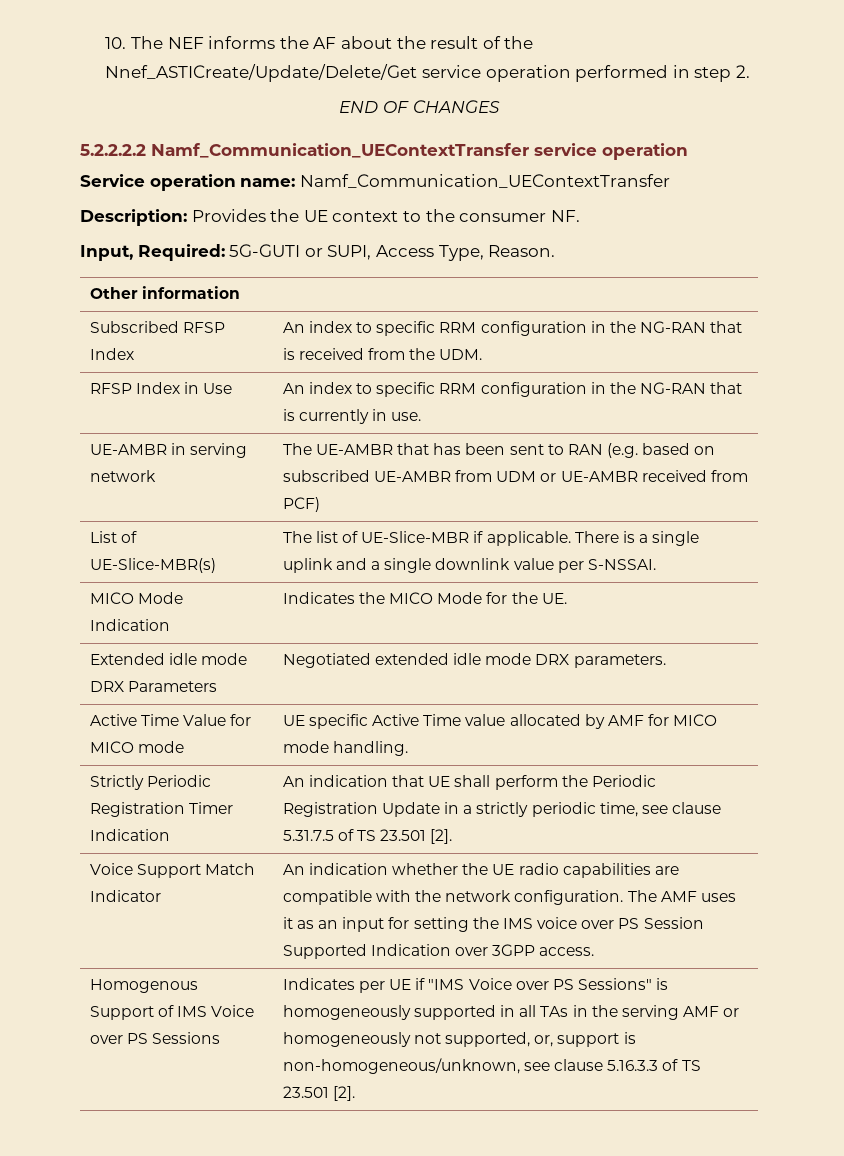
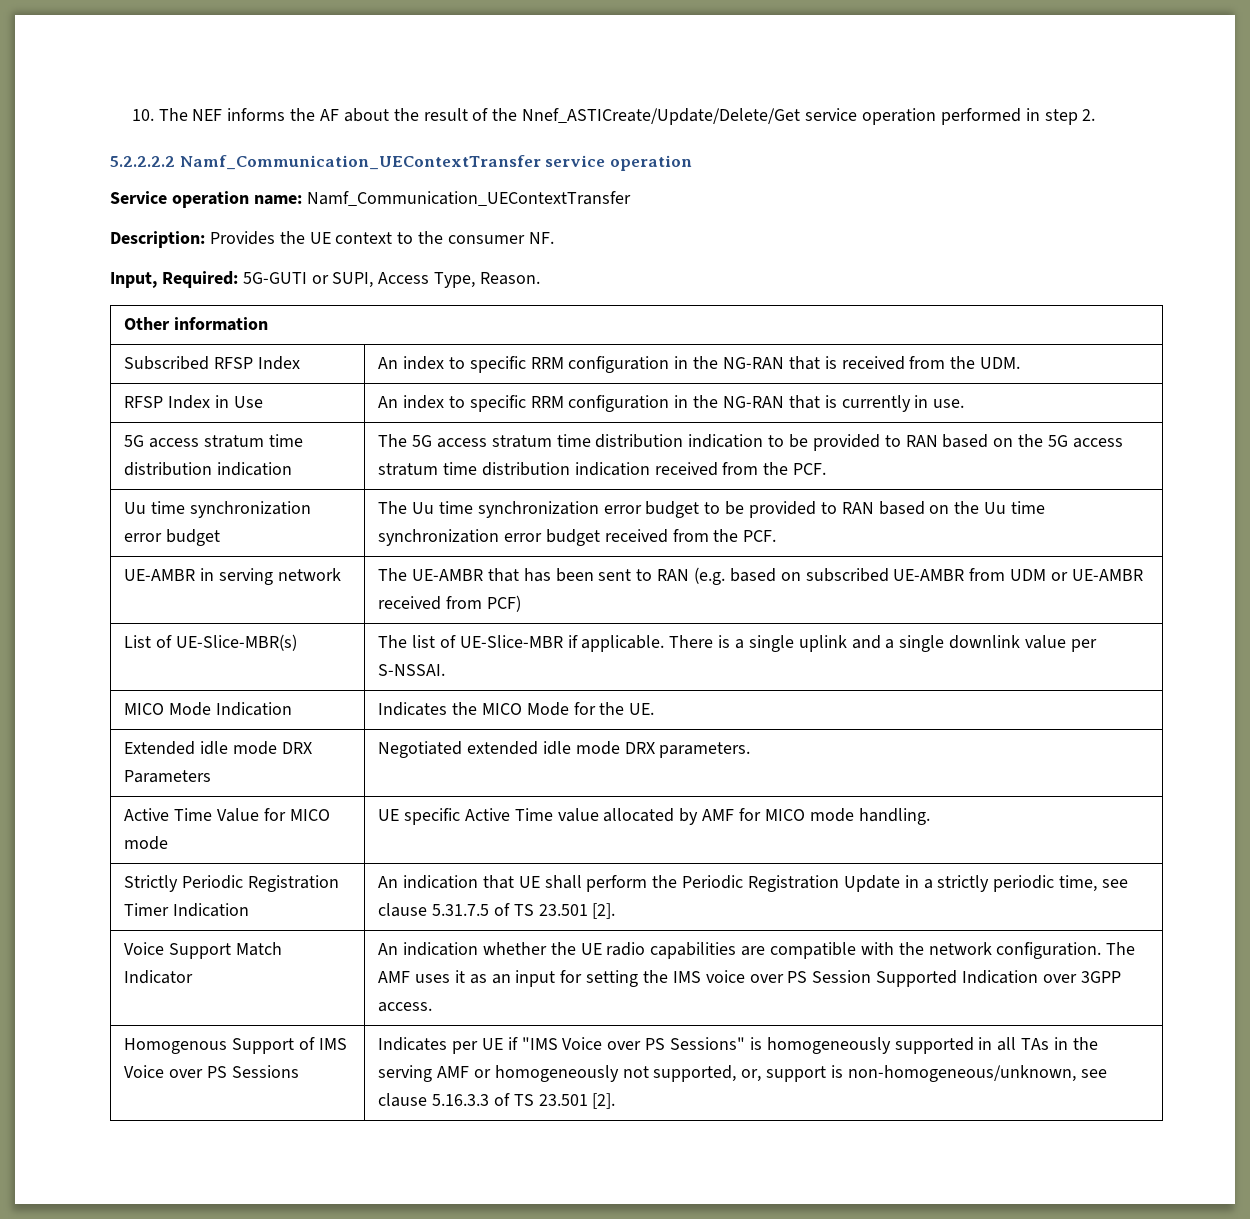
[339,100,500,113] // END OF CHANGES -> (1096, 115) none
(422, 416) none -> [124,434,303,448] [124,462,293,476] [378,434,1123,451] [378,462,827,476] [124,501,311,518] [124,529,221,546] [378,501,1046,518] [378,529,777,546] // 5G access stratum time distribution indication | The 5G access stratum time distribution indication to be provided to RAN based on the 5G access stratum time distribution indication received from the PCF. // Uu time synchronization error budget | The Uu time synchronization error budget to be provided to RAN based on the Uu time synchronization error budget received from the PCF.

